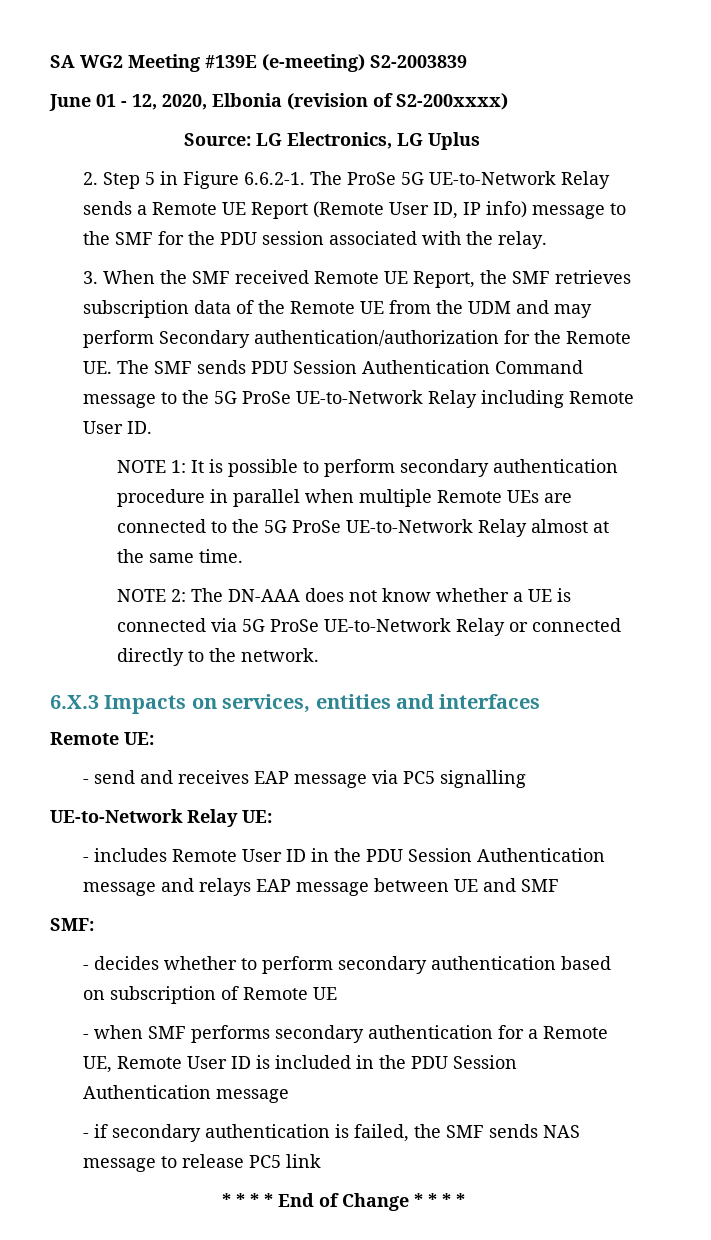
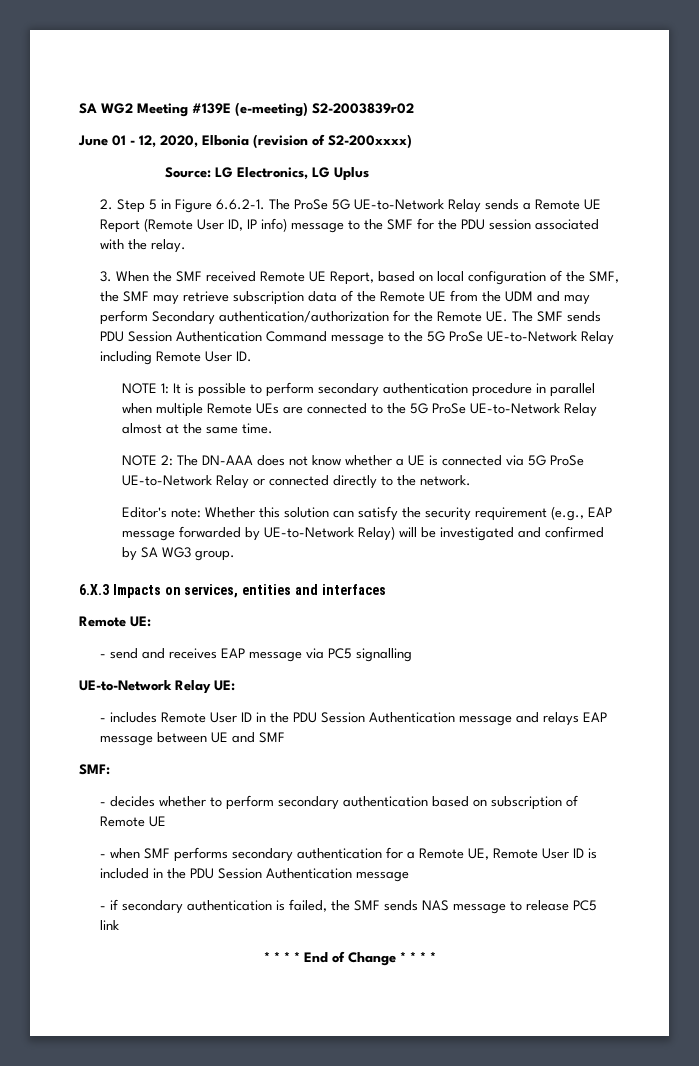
[370,55,467,68] S2-2003839 -> [312,103,414,114] S2-2003839r02
[480,270,632,284] the SMF retrieves -> [378,270,620,285] [100,291,230,305] based on local configuration of the SMF, the SMF may retrieve
(319, 655) none -> [121,506,612,521] [121,526,604,541] [121,547,235,561] // Editor's note: Whether this solution can satisfy the security requirement (e.g., EAP message forwarded by UE-to-Network Relay) will be investigated and confirmed by SA WG3 group.

